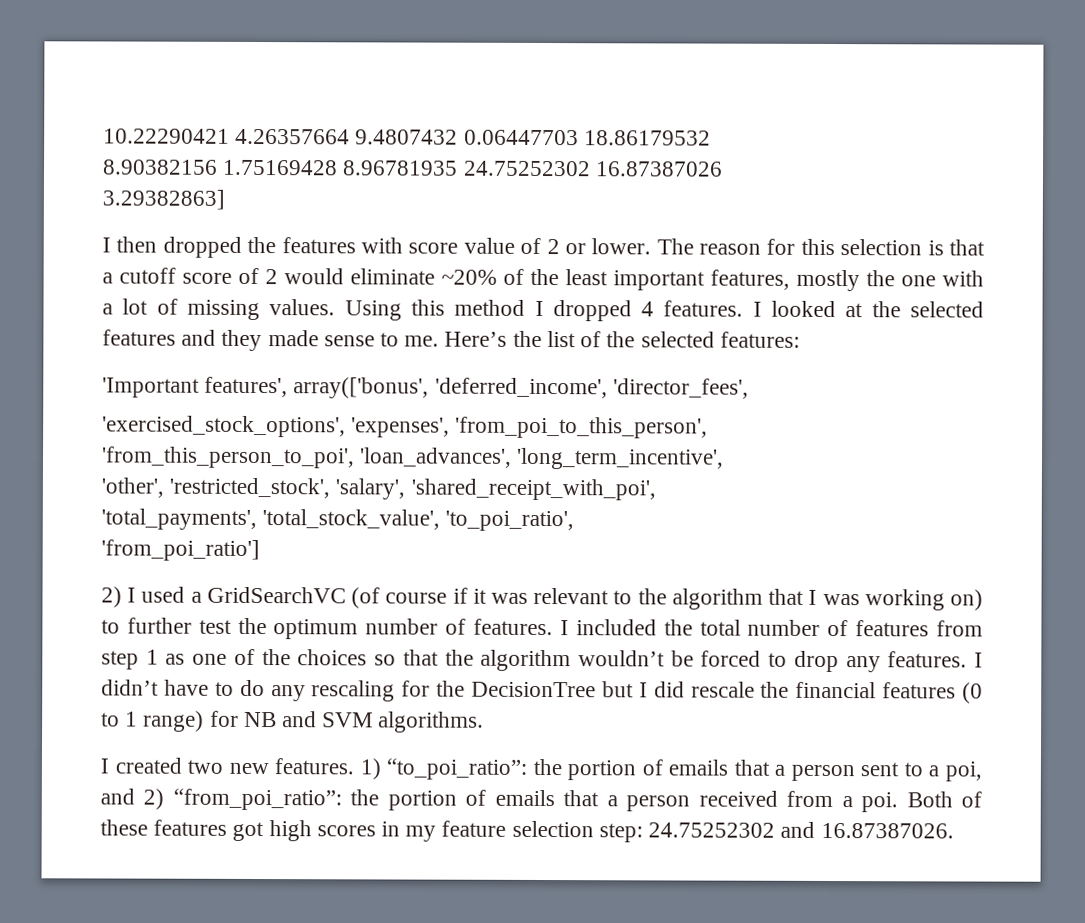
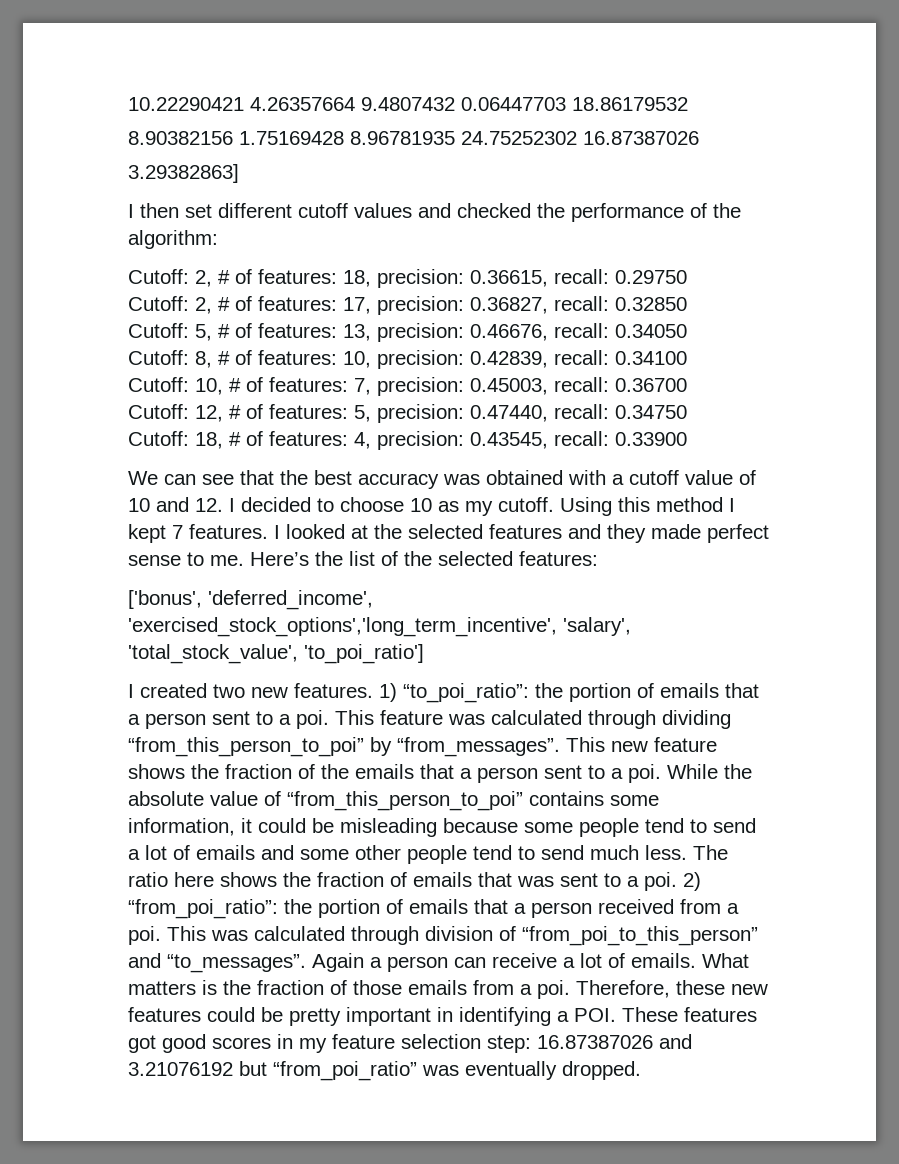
[162,236,985,258] [102,267,984,292] [102,298,336,321] dropped the features with score value of 2 or lower. The reason for this selection is that a cutoff score of 2 would eliminate ~20% of the least important features, mostly the one with a lot of missing values. -> [185,203,741,222] [128,230,218,249] [128,269,687,288] [128,296,687,315] [128,323,687,342] [128,350,687,369] [128,377,687,396] [128,404,687,423] [128,431,687,450] [128,470,756,489] [128,497,554,516] set different cutoff values and checked the performance of the algorithm: // Cutoff: 2, # of features: 18, precision: 0.36615, recall: 0.29750 // Cutoff: 2, # of features: 17, precision: 0.36827, recall: 0.32850 // Cutoff: 5, # of features: 13, precision: 0.46676, recall: 0.34050 // Cutoff: 8, # of features: 10, precision: 0.42839, recall: 0.34100 // Cutoff: 10, # of features: 7, precision: 0.45003, recall: 0.36700 // Cutoff: 12, # of features: 5, precision: 0.47440, recall: 0.34750 // Cutoff: 18, # of features: 4, precision: 0.43545, recall: 0.33900 // We can see that the best accuracy was obtained with a cutoff value of 10 and 12. I decided to choose 10 as my cutoff.
[552,300,655,322] dropped 4 -> [128,524,183,543] kept 7
(319, 338) none -> [707,524,769,543] perfect
[102,376,749,399] [102,415,709,439] [101,446,725,470] [101,477,656,501] [101,508,575,532] [101,539,260,562] [101,586,983,611] [101,617,984,640] [101,648,983,673] [101,679,983,704] [101,710,485,733] 'Important features', array(['bonus', 'deferred_income', 'director_fees', // 'exercised_stock_options', 'expenses', 'from_poi_to_this_person', // 'from_this_person_to_poi', 'loan_advances', 'long_term_incentive', // 'other', 'restricted_stock', 'salary', 'shared_receipt_with_poi', // 'total_payments', 'total_stock_value', 'to_poi_ratio', // 'from_poi_ratio'] // 2) I used a GridSearchVC (of course if it was relevant to the algorithm that I was working on) to further test the optimum number of features. I included the total number of features from step 1 as one of the choices so that the algorithm wouldn’t be forced to drop any features. I didn’t have to do any rescaling for the DecisionTree but I did rescale the financial features (0 to 1 range) for NB and SVM algorithms. -> [128,590,373,610] [128,617,631,637] [128,644,424,664] ['bonus', 'deferred_income', 'exercised_stock_options','long_term_incentive', 'salary', 'total_stock_value', 'to_poi_ratio']
[944,761,982,782] [100,788,135,805] poi, and -> [296,710,731,729] [128,737,717,757] [128,764,752,783] [128,791,659,811] [128,818,756,837] [128,845,728,864] [128,872,677,891] poi. This feature was calculated through dividing “from_this_person_to_poi” by “from_messages”. This new feature shows the fraction of the emails that a person sent to a poi. While the absolute value of “from_this_person_to_poi” contains some information, it could be misleading because some people tend to send a lot of emails and some other people tend to send much less. The ratio here shows the fraction of emails that was sent to a poi.
[906,791,982,808] [100,819,148,836] Both of these -> [167,926,758,946] [128,953,749,973] [128,980,768,999] [128,1007,678,1026] This was calculated through division of “from_poi_to_this_person” and “to_messages”. Again a person can receive a lot of emails. What matters is the fraction of those emails from a poi. Therefore, these new features could be pretty important in identifying a POI. These
[268,820,312,842] high -> [162,1034,206,1053] good
[648,821,954,839] 24.75252302 and 16.87387026. -> [537,1034,692,1049] [128,1061,641,1081] 16.87387026 and 3.21076192 but “from_poi_ratio” was eventually dropped.

